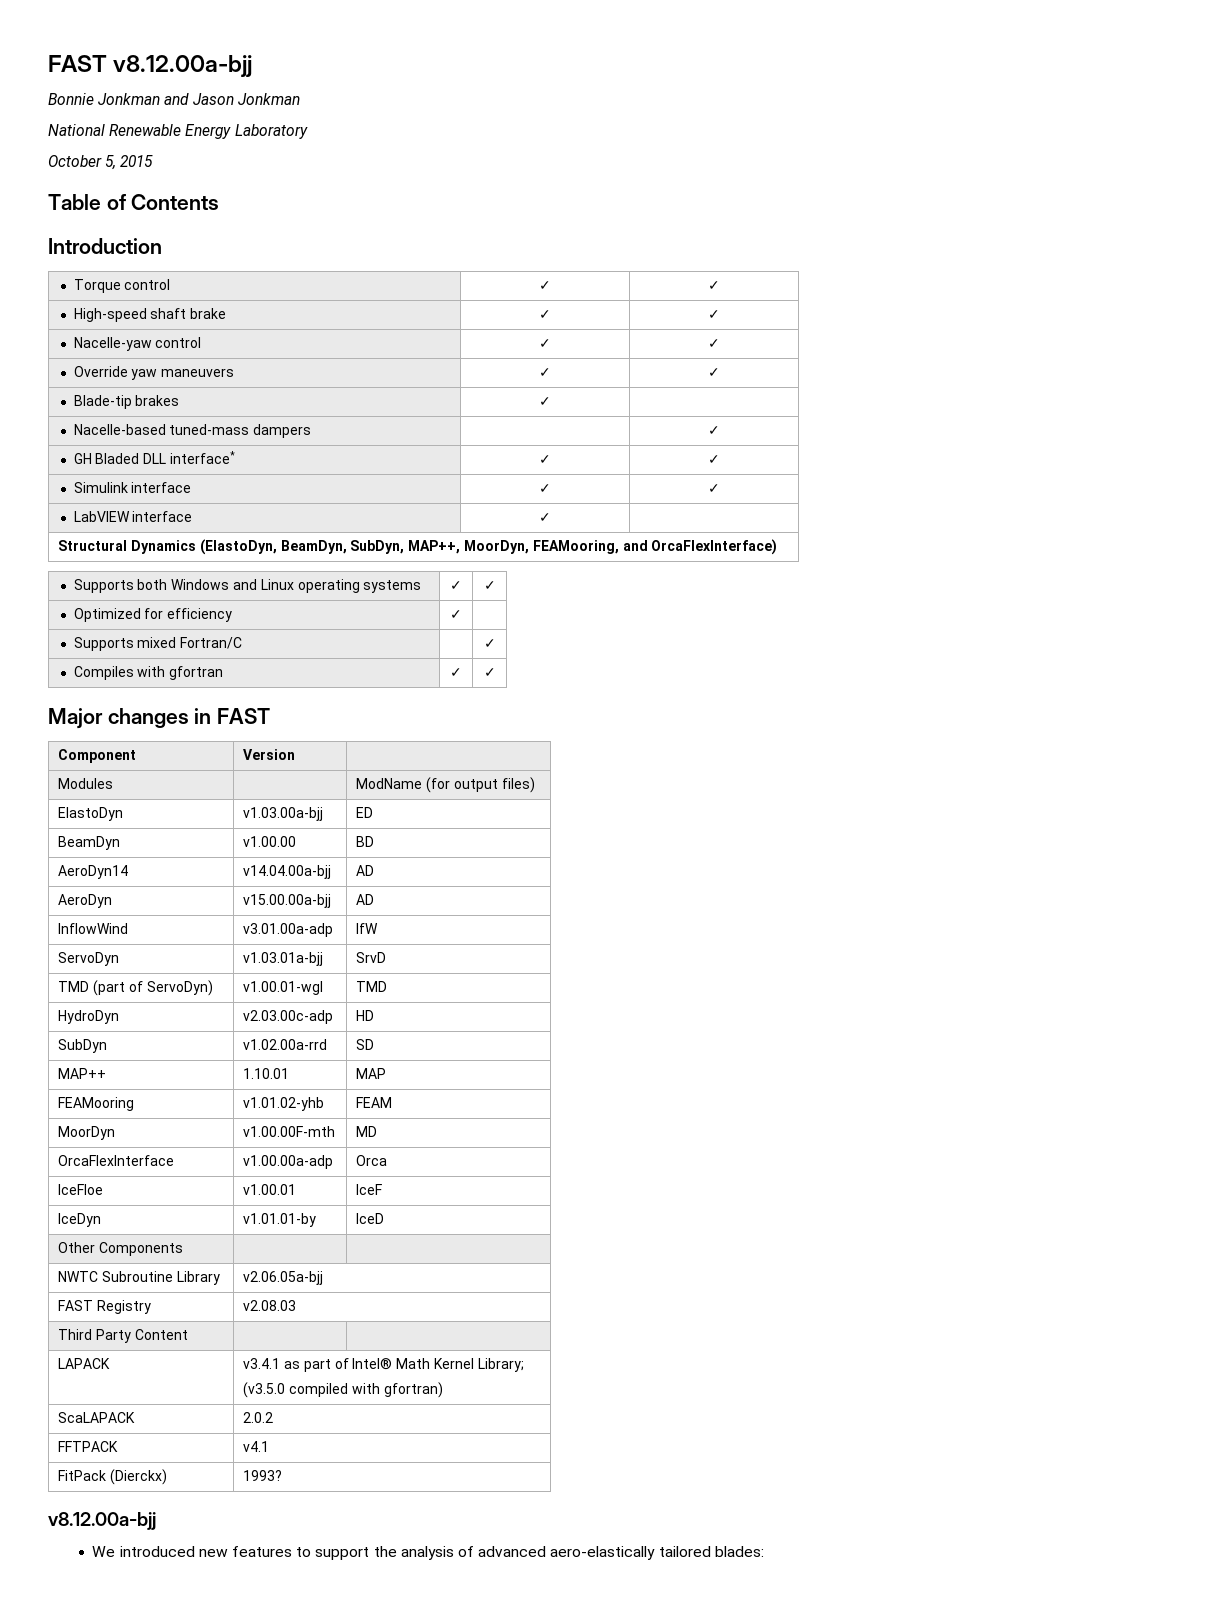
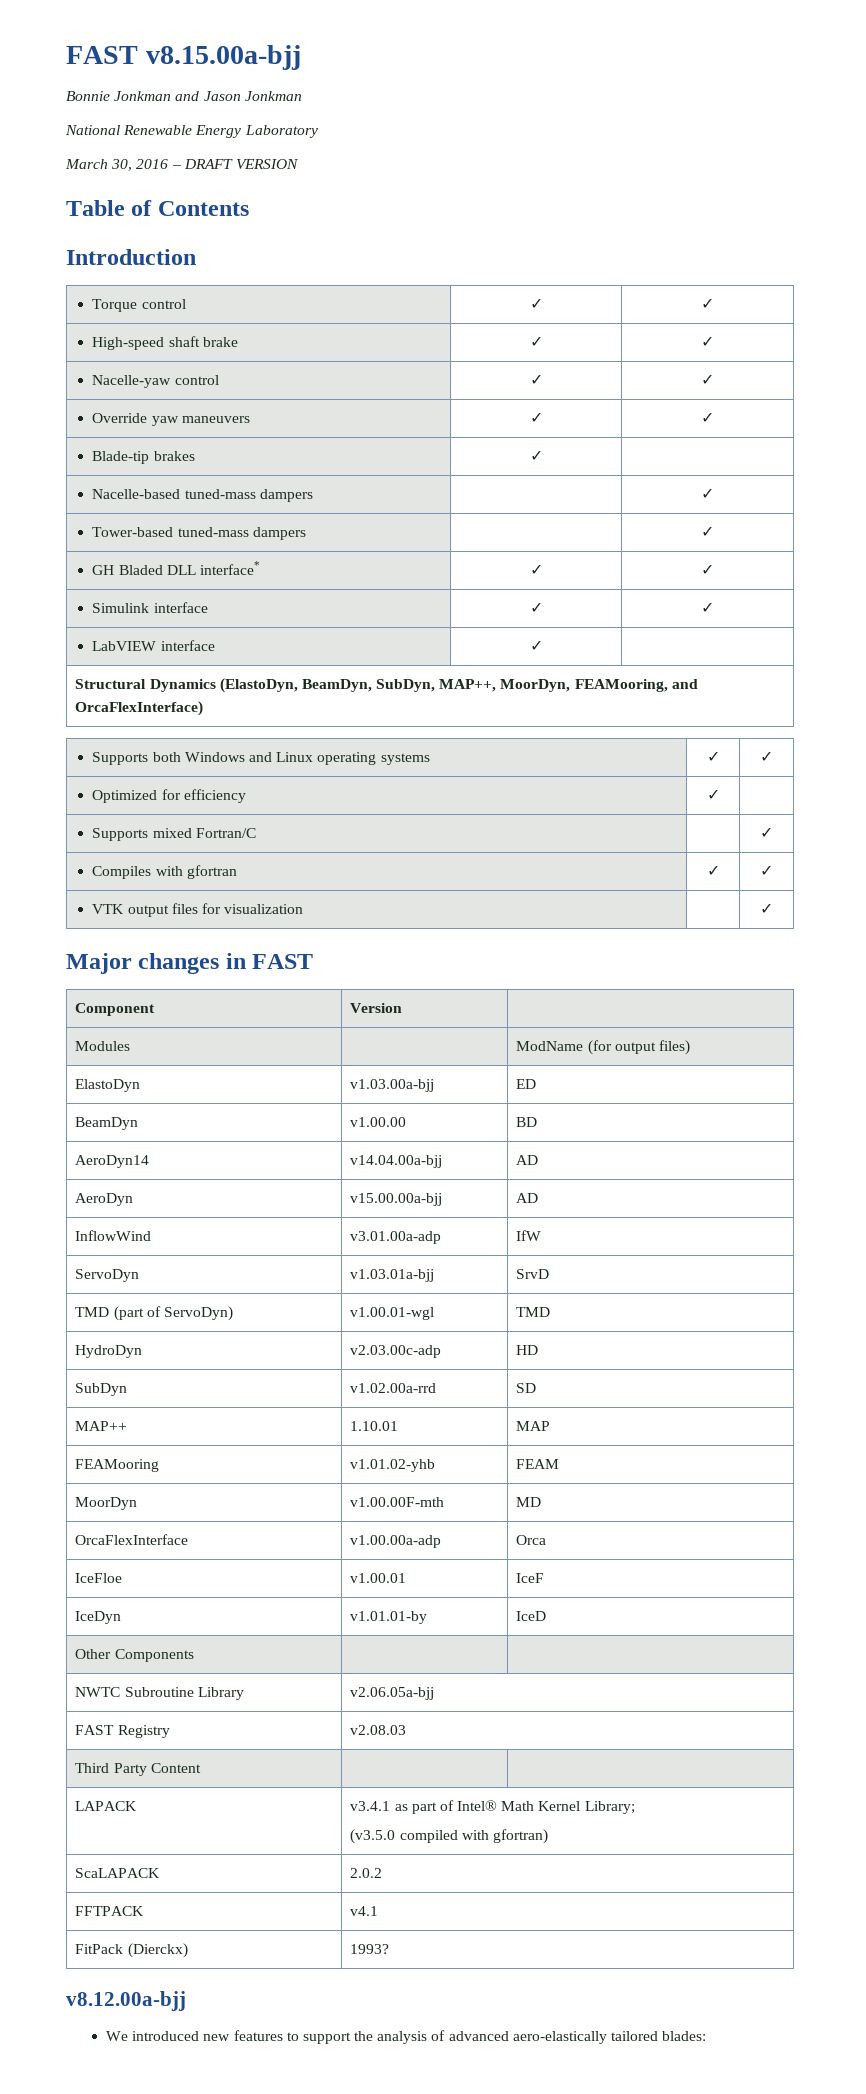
[48,55,253,77] FAST v8.12.00a-bjj -> [66,45,301,70] FAST v8.15.00a-bjj
[48,155,154,170] October 5, 2015 -> [65,159,299,171] March 30, 2016 – DRAFT VERSION
(720, 430) none -> [92,527,306,540] [701,526,714,537] // Tower-based tuned-mass dampers | | ✓
(496, 672) none -> [92,903,304,917] [760,903,773,914] // VTK output files for visualization | | ✓

